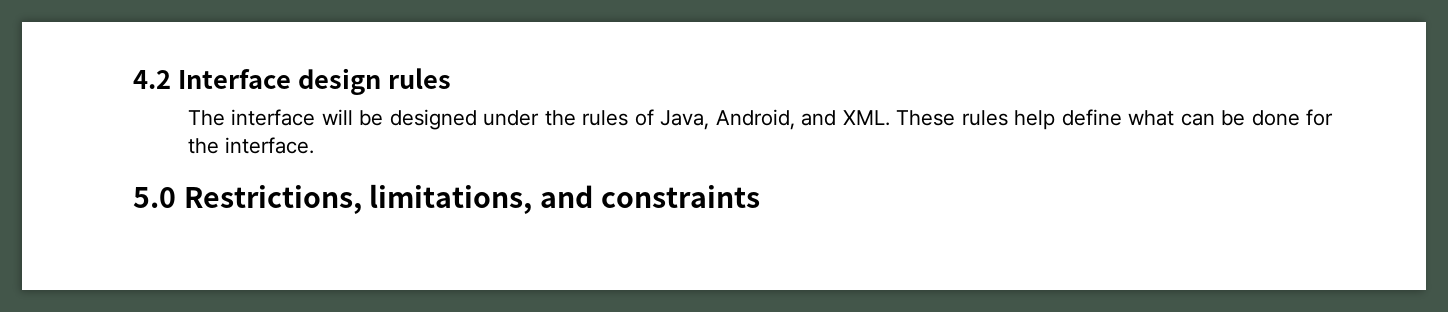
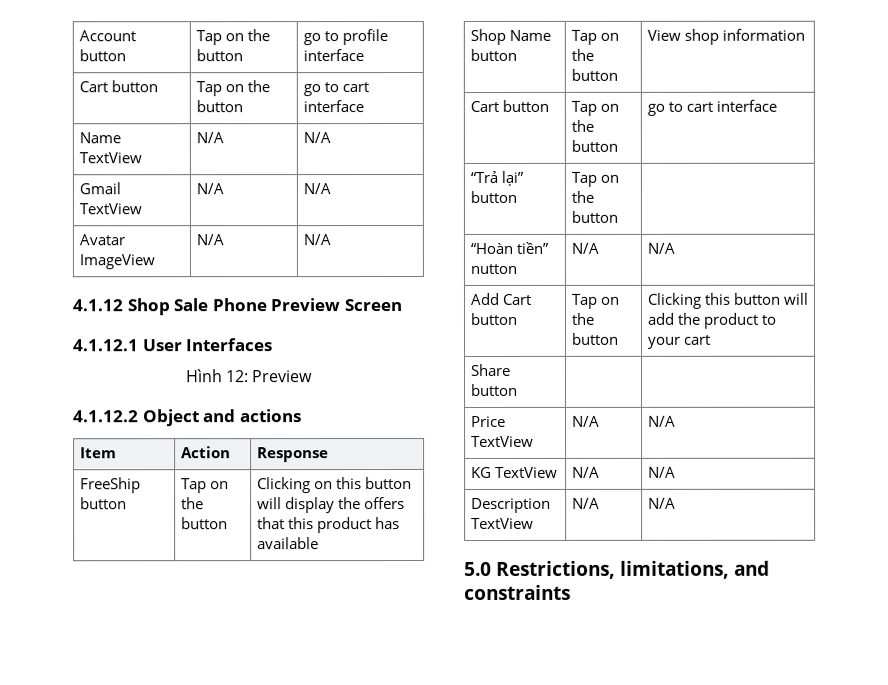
[133,68,451,95] [187,109,1333,130] [187,137,314,154] 4.2 Interface design rules // The interface will be designed under the rules of Java, Android, and XML. These rules help define what can be done for the interface. -> [78,30,136,42] [78,49,126,62] [195,29,270,46] [195,49,243,62] [302,29,388,46] [302,49,364,62] [78,80,158,93] [195,80,270,97] [195,100,243,113] [302,82,369,97] [302,100,364,113] [78,132,121,144] [78,152,142,164] [195,132,224,144] [302,132,331,144] [78,182,121,195] [78,203,142,215] [195,183,224,195] [302,183,331,195] [78,234,125,246] [78,254,155,270] [195,234,224,246] [302,234,331,246] [72,298,402,316] [72,338,274,352] [185,369,314,383] [73,409,302,427] [79,447,117,459] [180,446,231,459] [256,447,329,463] [79,477,141,494] [79,497,127,510] [180,478,229,494] [180,497,204,510] [180,517,228,530] [256,477,412,494] [256,497,405,514] [256,517,400,534] [256,537,319,550] [469,28,551,45] [469,48,517,61] [570,29,619,45] [570,48,594,61] [570,68,618,81] [646,28,805,45] [469,99,549,112] [570,100,619,116] [570,119,594,132] [570,139,618,152] [646,99,777,116] [469,170,524,186] [469,190,517,203] [570,171,619,187] [570,190,594,203] [570,210,618,223] [469,241,549,254] [469,263,517,274] [570,242,599,254] [646,242,675,254] [469,292,531,305] [469,312,517,325] [570,293,619,309] [570,312,594,325] [570,332,619,345] [646,292,808,309] [646,312,776,329] [646,334,711,349] [470,363,511,376] [470,383,518,396] [470,415,506,427] [470,435,534,447] [571,415,600,427] [647,415,676,427] [470,466,558,478] [571,466,600,478] [647,466,676,478] [470,497,551,513] [470,517,534,529] [571,497,600,509] [647,497,676,509] Account button | Tap on the button | go to profile interface // Cart button | Tap on the button | go to cart interface // Name TextView | N/A | N/A // Gmail TextView | N/A | N/A // Avatar ImageView | N/A | N/A // 4.1.12 Shop Sale Phone Preview Screen // 4.1.12.1 User Interfaces // Hình 12: Preview // 4.1.12.2 Object and actions // Item | Action | Response // FreeShip button | Tap on the button | Clicking on this button will display the offers that this product has available // Shop Name button | Tap on the button | View shop information // Cart button | Tap on the button | go to cart interface // “Trả lại” button | Tap on the button | // “Hoàn tiền” nutton | N/A | N/A // Add Cart button | Tap on the button | Clicking this button will add the product to your cart // Share button | | // Price TextView | N/A | N/A // KG TextView | N/A | N/A // Description TextView | N/A | N/A

